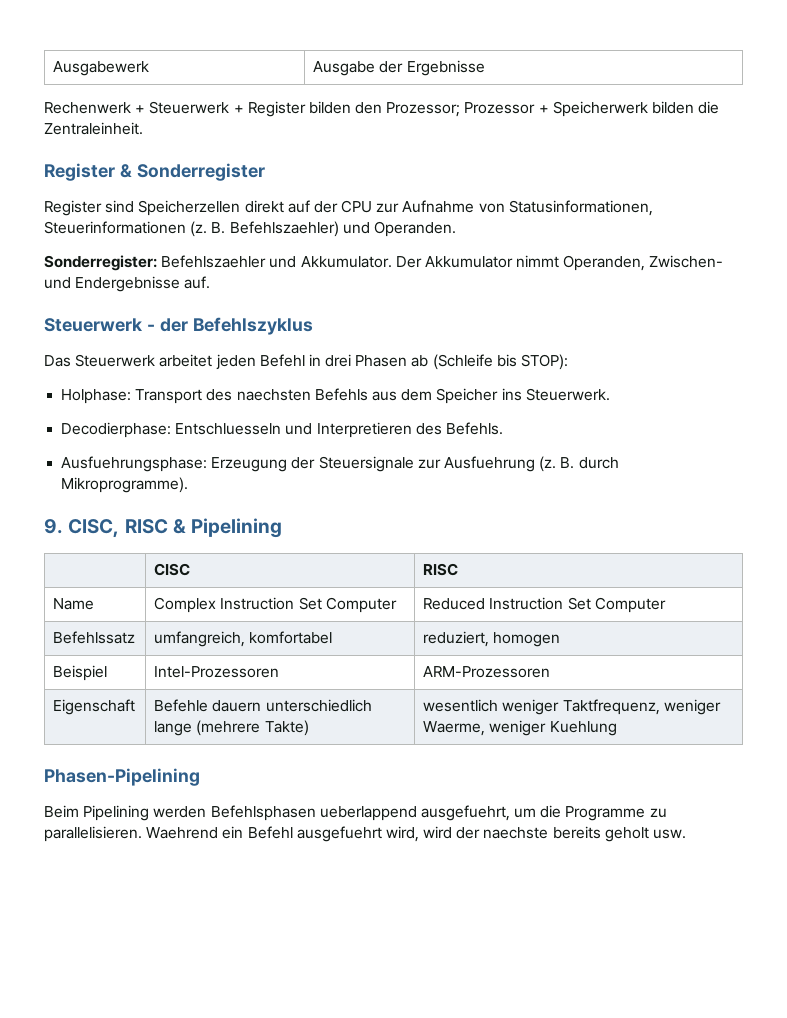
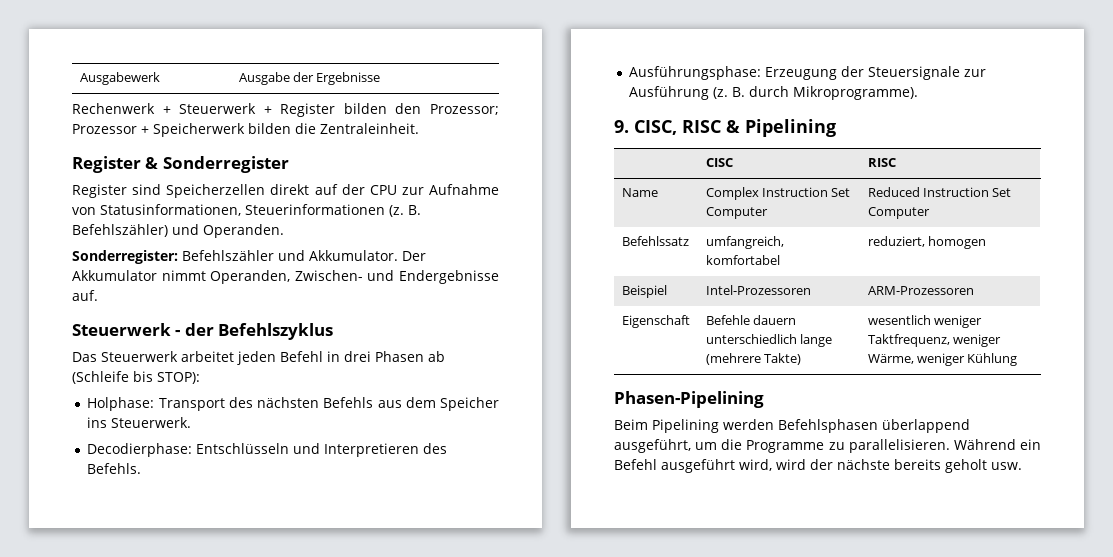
[229,221,339,237] Befehlszaehler) -> [72,224,168,237] Befehlszähler)
[161,255,267,268] Befehlszaehler -> [182,250,274,261] Befehlszähler
[236,389,311,401] naechsten -> [257,397,320,408] nächsten
[175,423,282,435] Entschluesseln -> [196,443,290,454] Entschlüsseln
[61,456,208,472] Ausfuehrungsphase: -> [629,66,762,80] Ausführungsphase:
[443,456,535,472] Ausfuehrung -> [629,86,710,100] Ausführung
[423,720,617,736] Waerme, weniger Kuehlung -> [867,353,1018,366] Wärme, weniger Kühlung
[319,805,510,821] ueberlappend ausgefuehrt, -> [882,419,970,433] [614,439,691,453] überlappend ausgeführt,
[146,827,219,839] Waehrend -> [953,439,1016,450] Während
[296,826,382,842] ausgefuehrt -> [661,459,735,473] ausgeführt
[483,827,549,839] naechste -> [837,459,890,470] nächste

